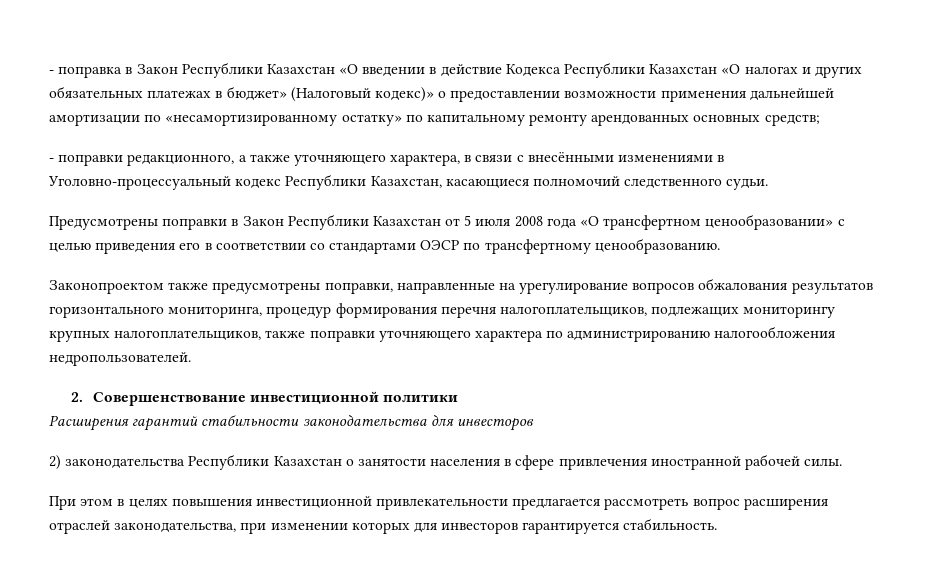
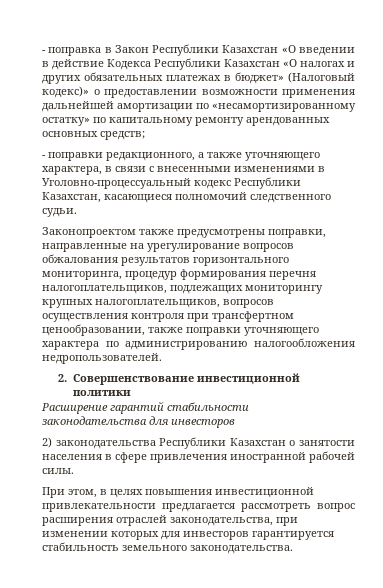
[527,152,614,162] внесёнными -> [157,166,231,172] внесенными
[49,214,845,230] [49,238,720,254] // Предусмотрены поправки в Закон Республики Казахстан от 5 июля 2008 года «О трансфертном ценообразовании» с целью приведения его в соответствии со стандартами ОЭСР по трансфертному ценообразованию. -> (77, 212) none
(262, 335) none -> [223,299,274,308] [42,311,294,322] [42,324,145,336] вопросов осуществления контроля при трансфертном ценообразовании,
[49,415,129,431] Расширения -> [41,403,108,414] Расширение
[80,498,114,506] этом -> [68,489,97,498] этом,
[623,518,718,530] стабильность. -> [42,542,293,554] стабильность земельного законодательства.

